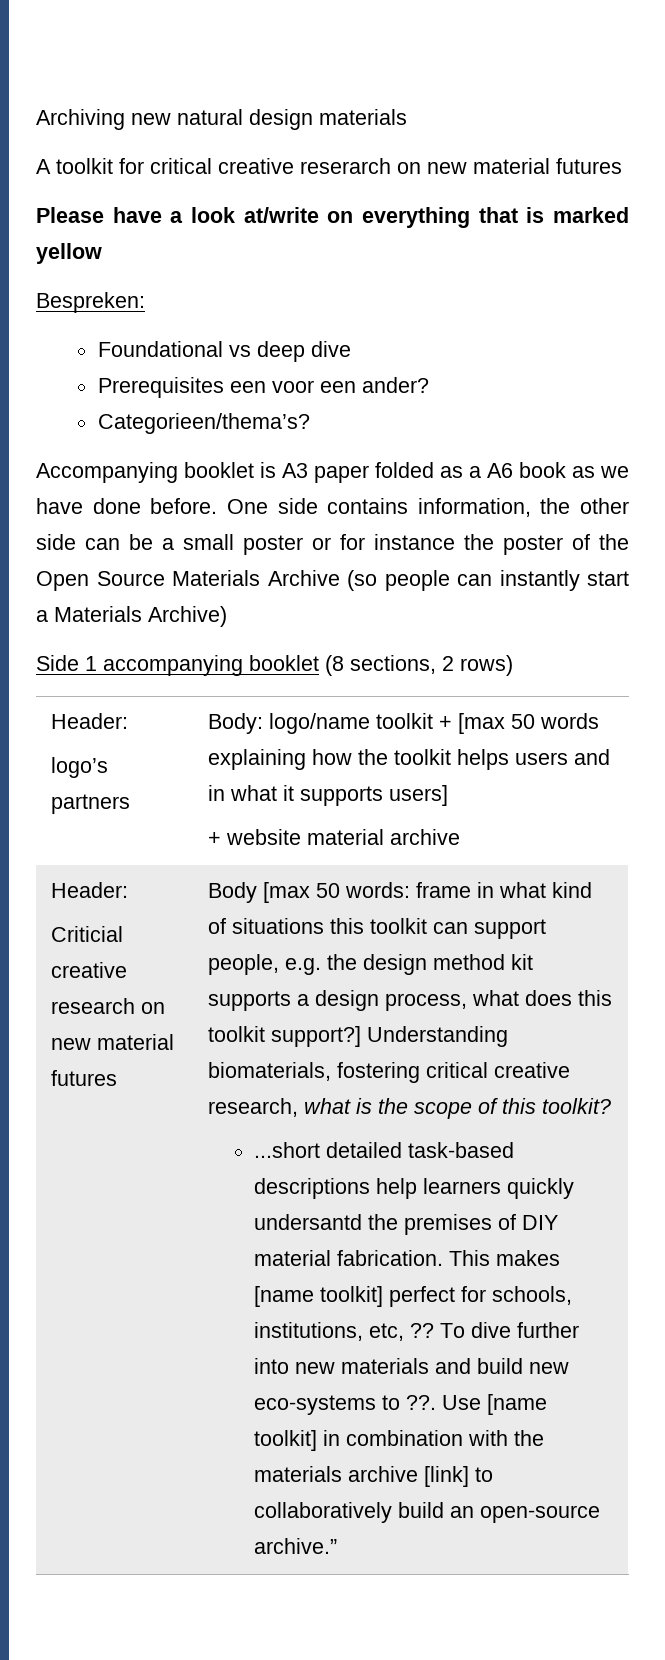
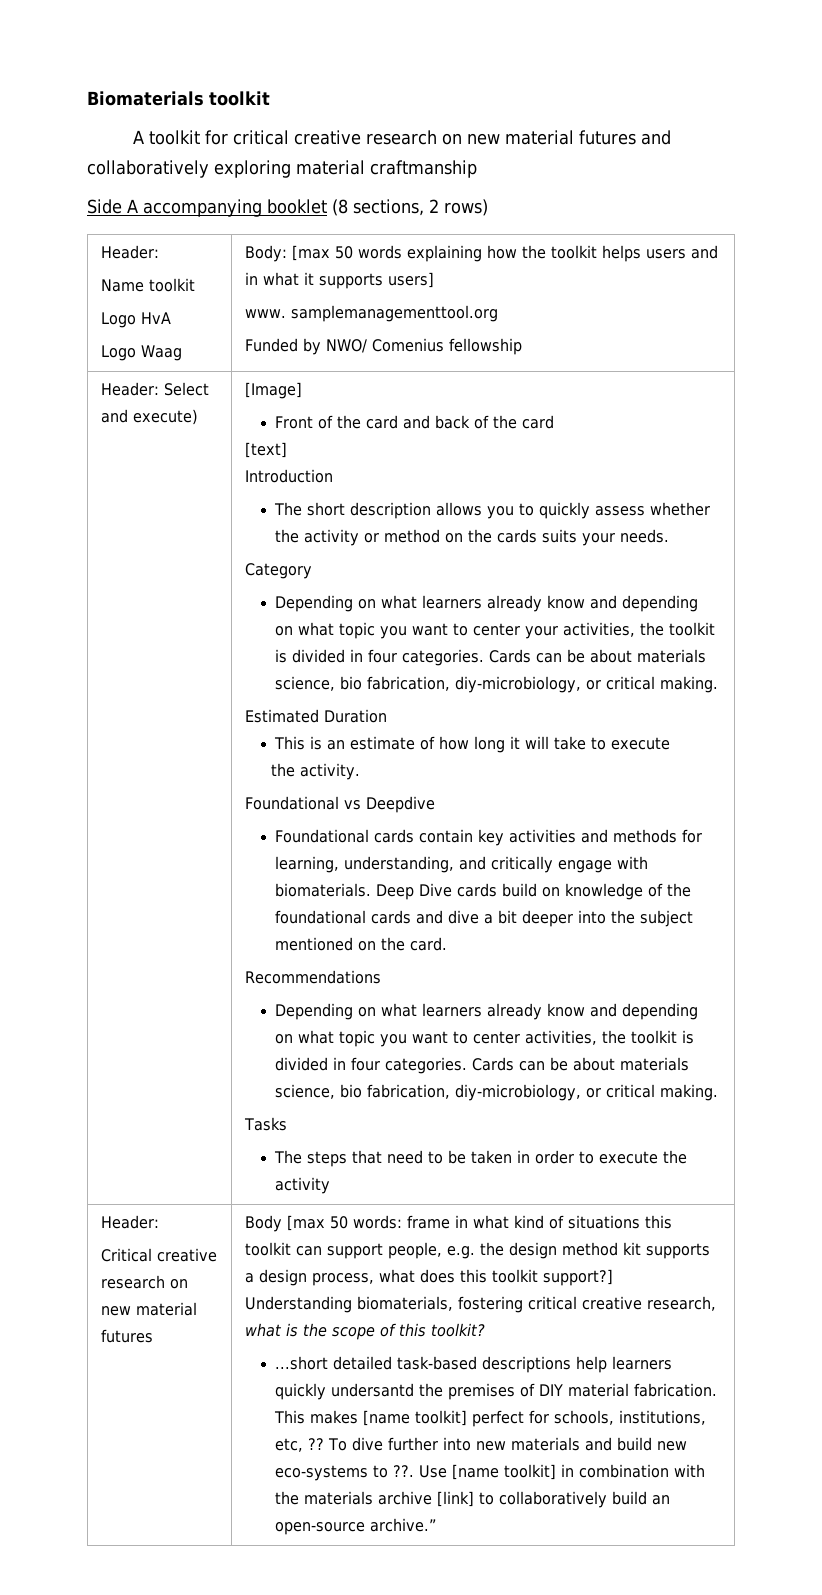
[36,109,407,130] Archiving new natural design materials -> [87,91,270,106] Biomaterials toolkit
[300,158,622,174] [36,207,629,228] [36,243,102,264] [36,292,145,313] [97,341,351,362] [97,377,429,398] [97,413,310,434] [36,462,629,483] [36,498,629,517] [36,534,629,555] [36,570,629,591] [36,606,227,627] reserarch on new material futures // Please have a look at/write on everything that is marked yellow // Bespreken: // Foundational vs deep dive // Prerequisites een voor een ander? // Categorieen/thema’s? // Accompanying booklet is A3 paper folded as a A6 book as we have done before. One side contains information, the other side can be a small poster or for instance the poster of the Open Source Materials Archive (so people can instantly start a Materials Archive) -> [365,130,671,145] [87,160,477,178] research on new material futures and collaboratively exploring material craftmanship
[85,656,97,671] 1 -> [127,199,138,213] A
[50,757,108,778] [50,794,130,814] [207,713,452,734] logo’s partners | Body: logo/name toolkit + -> [101,278,196,292] [101,312,172,328] [101,345,183,361] [245,245,288,262] Name toolkit // Logo HvA // Logo Waag | Body:
[207,829,460,845] [50,882,128,898] [50,926,123,942] + website material archive // Header: // Criticial -> [245,305,499,322] [245,338,523,355] [101,382,210,396] [101,409,199,425] [245,382,303,399] [275,415,555,429] [245,442,288,458] [245,469,334,483] [274,502,711,519] [275,529,670,546] [245,563,313,579] [275,595,699,612] [275,622,716,639] [275,649,707,666] [275,676,719,693] [245,709,388,723] [274,736,671,753] [270,763,360,780] [245,796,436,813] [275,829,703,846] [275,856,649,873] [275,883,692,900] [275,910,694,927] [275,937,448,951] [245,970,382,984] [275,1003,699,1020] [275,1030,695,1047] [275,1057,690,1074] [275,1084,719,1101] [244,1117,288,1131] [274,1150,688,1167] [275,1177,331,1194] [101,1215,160,1229] [101,1248,153,1262] www. samplemanagementtool.org // Funded by NWO/ Comenius fellowship // Header: Select and execute) | [Image] // Front of the card and back of the card // [text] // Introduction // The short description allows you to quickly assess whether the activity or method on the cards suits your needs. // Category // Depending on what learners already know and depending on what topic you want to center your activities, the toolkit is divided in four categories. Cards can be about materials science, bio fabrication, diy-microbiology, or critical making. // Estimated Duration // This is an estimate of how long it will take to execute // the activity. // Foundational vs Deepdive // Foundational cards contain key activities and methods for learning, understanding, and critically engage with biomaterials. Deep Dive cards build on knowledge of the foundational cards and dive a bit deeper into the subject mentioned on the card. // Recommendations // Depending on what learners already know and depending on what topic you want to center activities, the toolkit is divided in four categories. Cards can be about materials science, bio fabrication, diy-microbiology, or critical making. // Tasks // The steps that need to be taken in order to execute the activity // Header: // Critical

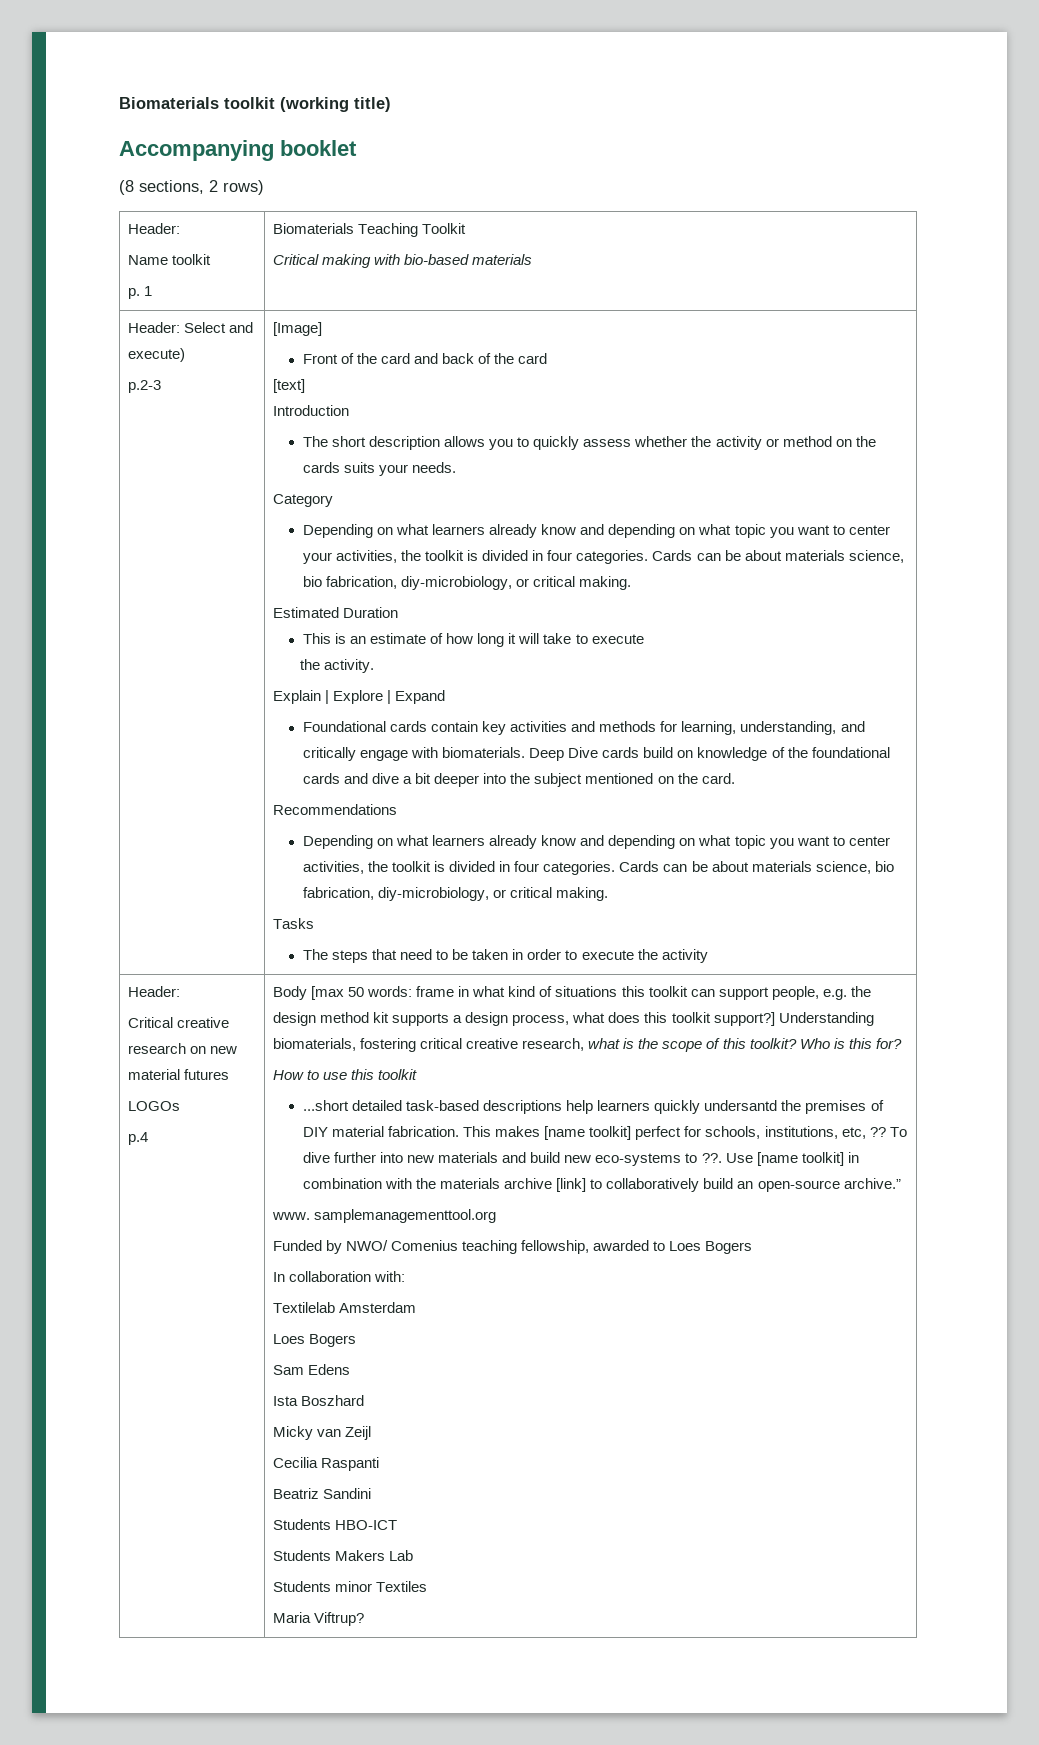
[132,130,671,145] [87,160,477,178] [87,199,327,217] // A toolkit for critical creative research on new material futures and collaboratively exploring material craftmanship // Side A accompanying booklet -> [280,97,391,112] [119,140,357,161] (working title) // Accompanying booklet //
[101,312,172,328] [101,345,183,361] [245,245,719,262] [245,272,435,289] [245,305,499,322] [245,338,523,355] Logo HvA // Logo Waag | Body: [max 50 words explaining how the toolkit helps users and in what it supports users] // www. samplemanagementtool.org // Funded by NWO/ Comenius fellowship -> [128,286,153,299] [273,223,467,237] [273,254,533,268] p. 1 | Biomaterials Teaching Toolkit // Critical making with bio-based materials
(199, 417) none -> [128,380,162,393] // p.2-3
[245,796,436,813] Foundational vs Deepdive -> [273,690,446,704] Explain | Explore | Expand
(154, 1336) none -> [128,1101,181,1111] [128,1132,149,1145] // LOGOs // p.4
(486, 1330) none -> [799,1038,902,1049] [273,1069,418,1080] Who is this for? // How to use this toolkit
(437, 1525) none -> [272,1209,497,1223] [273,1240,753,1254] [273,1271,406,1282] [273,1302,417,1313] [273,1334,357,1347] [273,1364,351,1375] [273,1395,365,1406] [273,1426,372,1440] [273,1457,380,1471] [273,1488,372,1499] [273,1519,398,1530] [273,1550,414,1561] [273,1581,428,1592] [273,1612,365,1626] // www. samplemanagementtool.org // Funded by NWO/ Comenius teaching fellowship, awarded to Loes Bogers // In collaboration with: // Textilelab Amsterdam // Loes Bogers // Sam Edens // Ista Boszhard // Micky van Zeijl // Cecilia Raspanti // Beatriz Sandini // Students HBO-ICT // Students Makers Lab // Students minor Textiles // Maria Viftrup?

